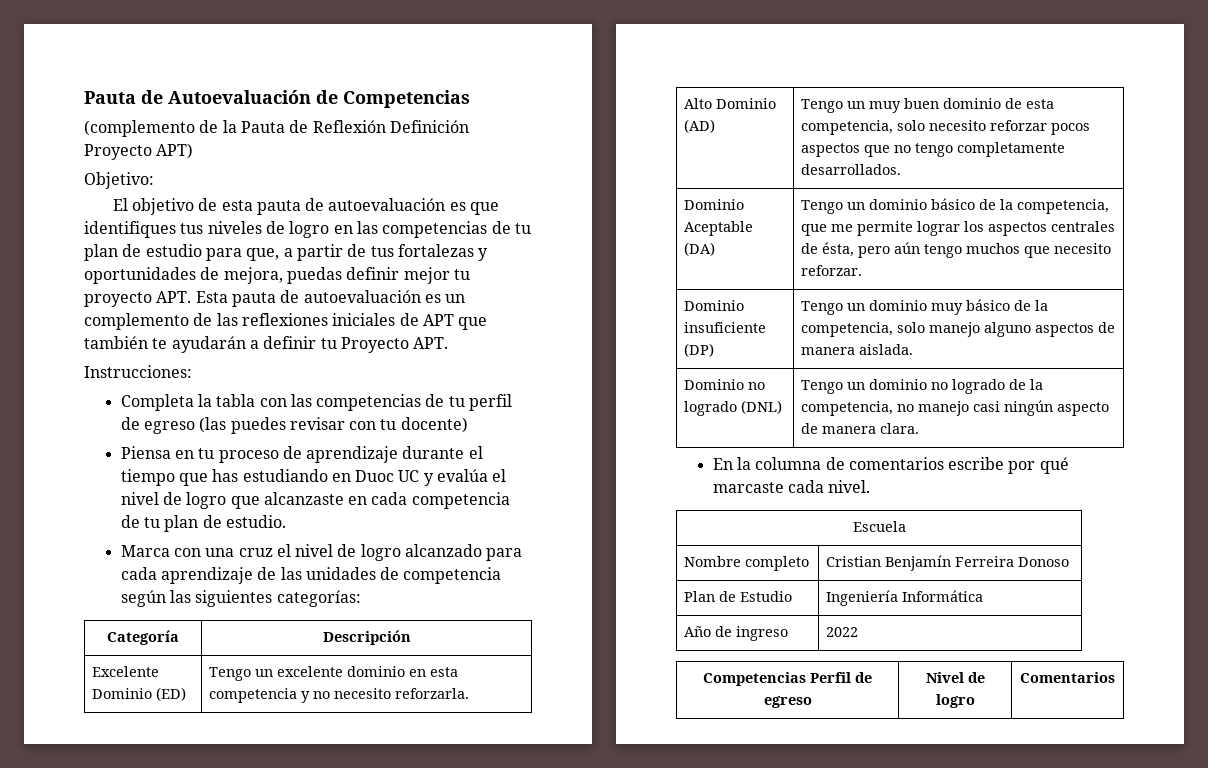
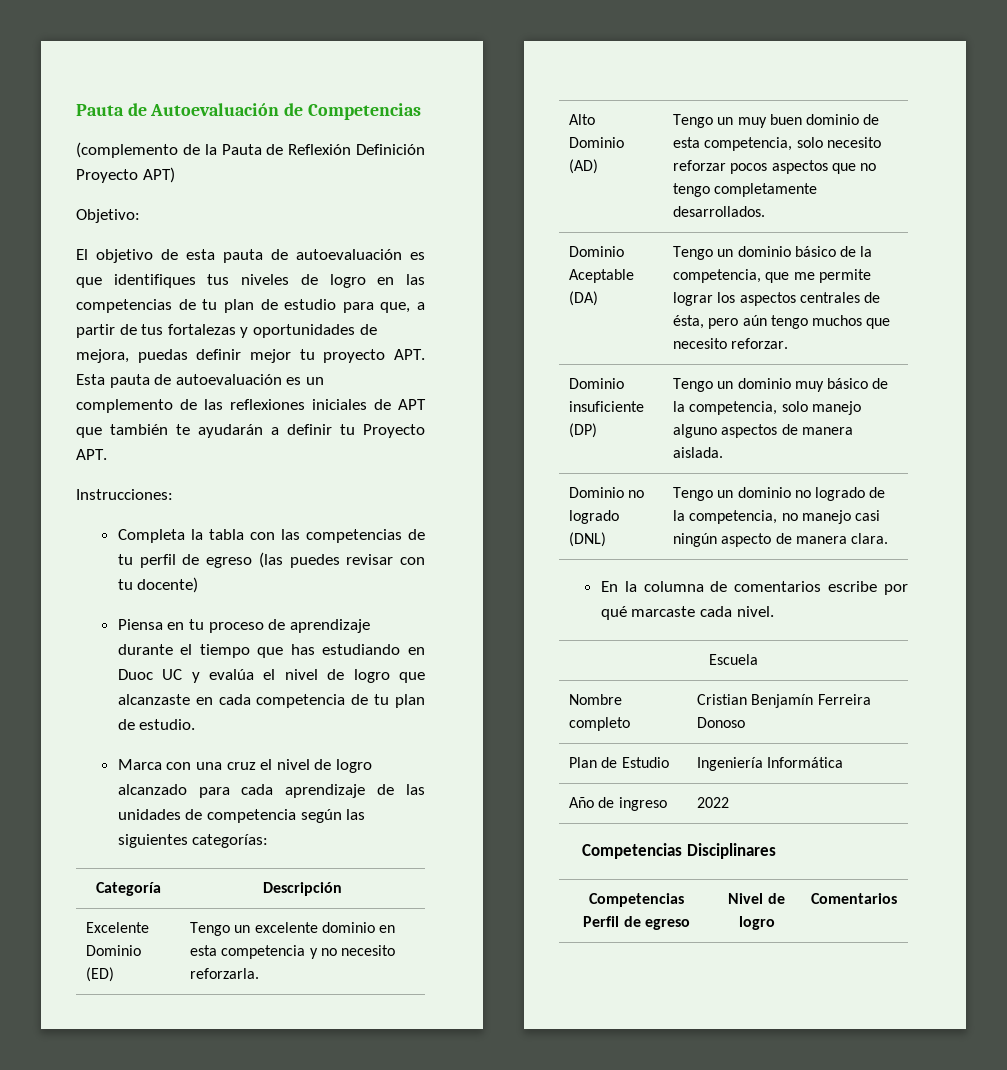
(858, 632) none -> [582,843,776,859] // Competencias Disciplinares

